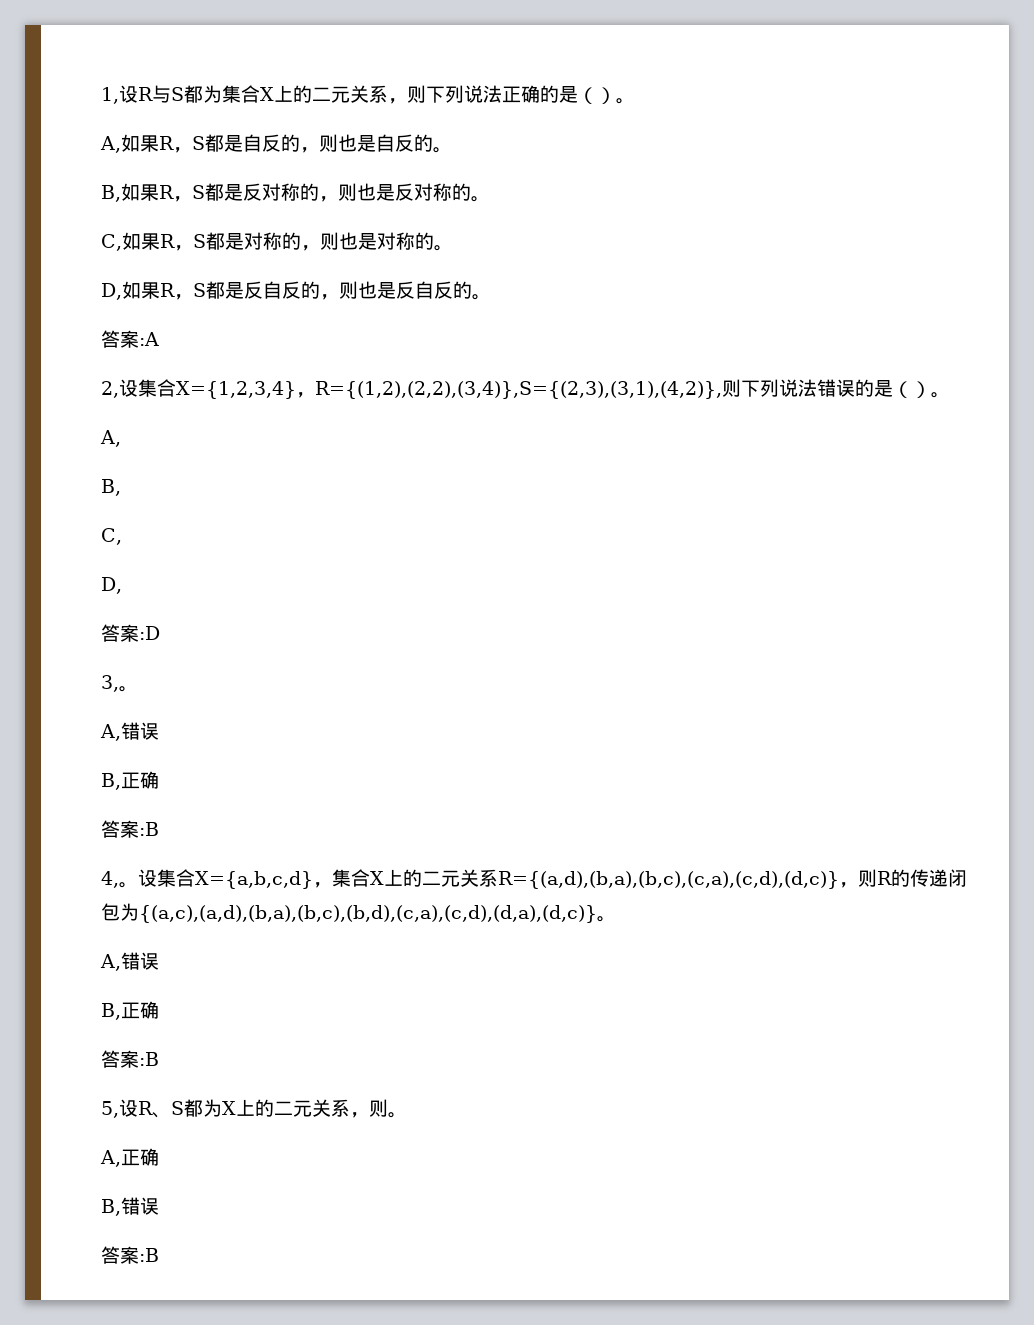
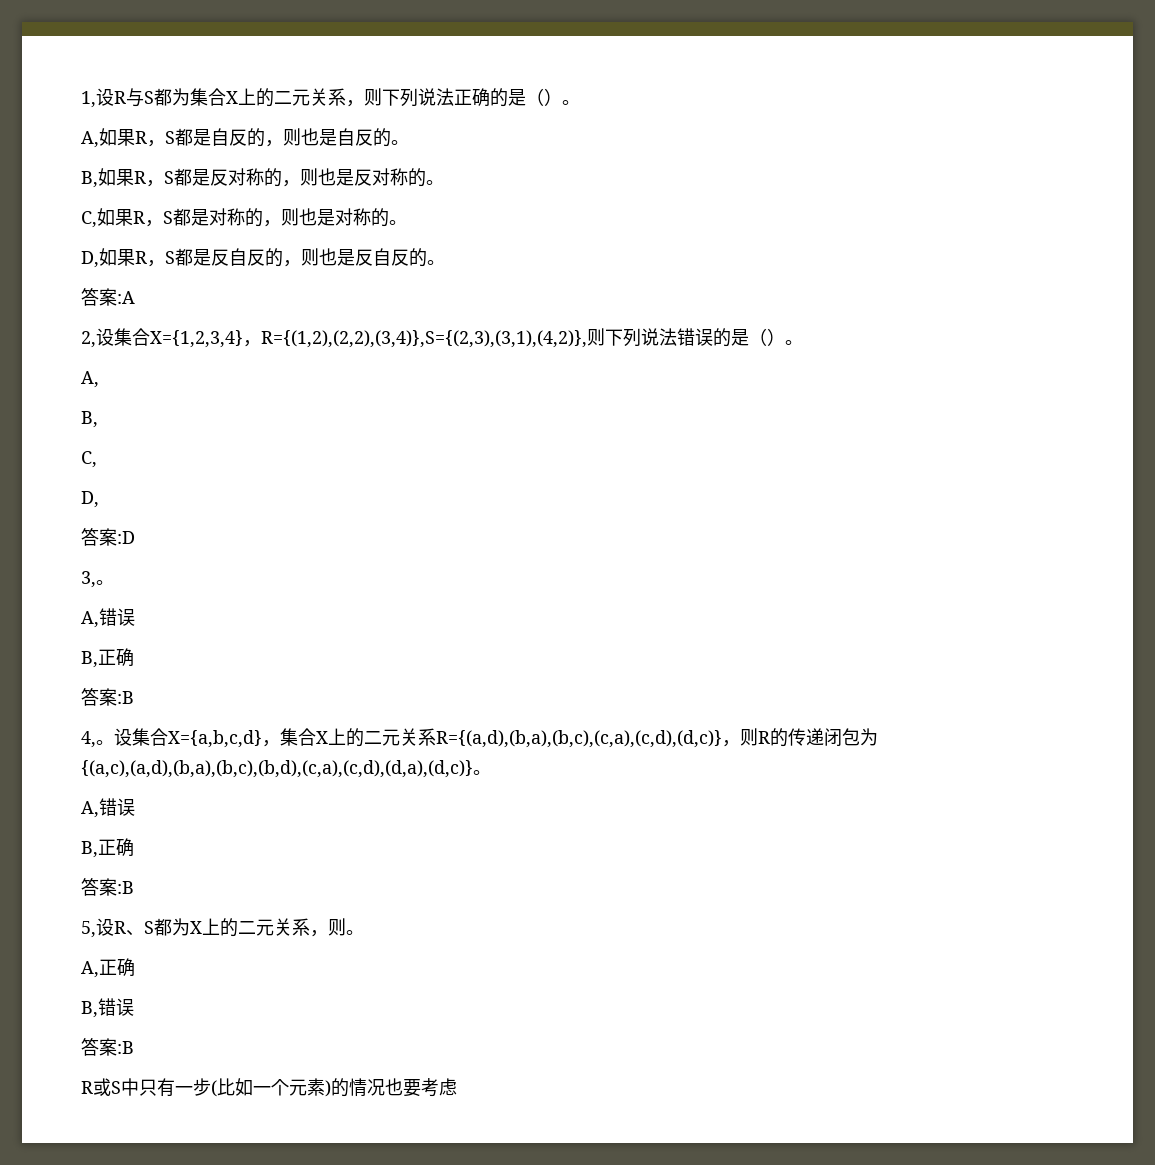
(159, 1255) none -> [81,1078,457,1097] // R或S中只有一步(比如一个元素)的情况也要考虑

